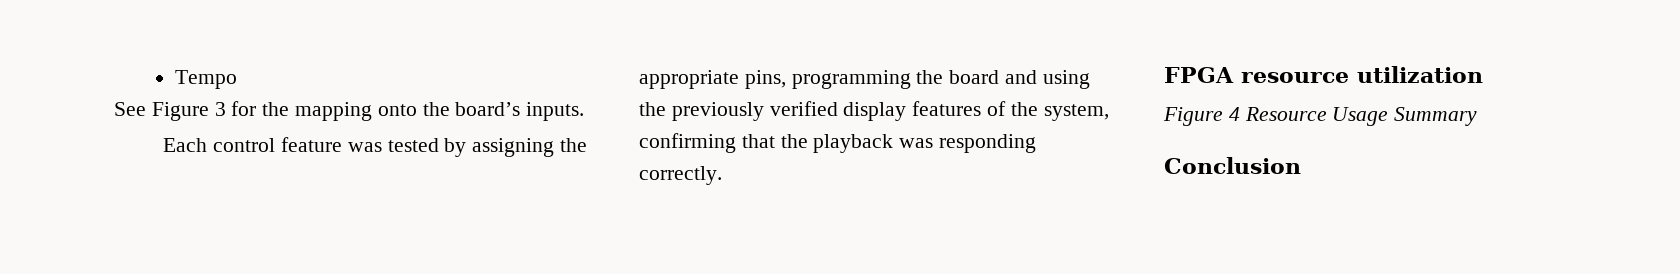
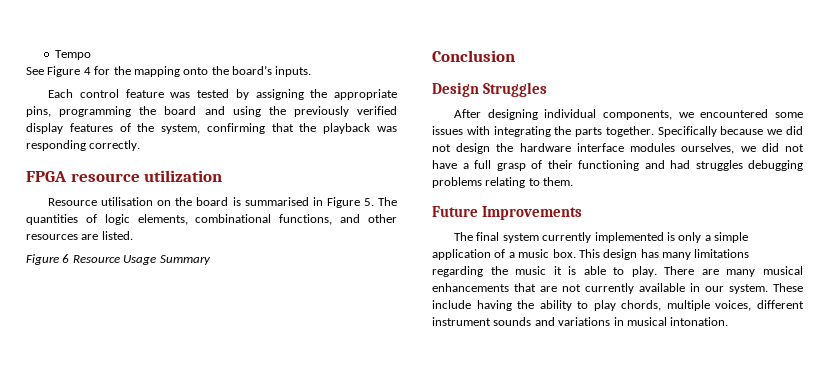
[214,102,226,116] 3 -> [83,67,91,75] 4
[1163,107,1478,126] [1164,157,1301,174] Figure 4 Resource Usage Summary // Conclusion -> [48,197,397,208] [26,214,397,225] [26,231,133,240] [26,254,211,265] [432,50,515,62] [432,82,548,97] [454,109,803,120] [432,126,803,137] [432,143,804,154] [432,160,803,171] [432,177,574,188] [432,206,583,220] [454,232,749,243] [432,249,750,260] [432,266,803,277] [432,283,803,294] [432,300,804,311] [432,317,729,326] Resource utilisation on the board is summarised in Figure 5. The quantities of logic elements, combinational functions, and other resources are listed. // Figure 6 Resource Usage Summary // Conclusion // Design Struggles // After designing individual components, we encountered some issues with integrating the parts together. Specifically because we did not design the hardware interface modules ourselves, we did not have a full grasp of their functioning and had struggles debugging problems relating to them. // Future Improvements // The final system currently implemented is only a simple application of a music box. This design has many limitations regarding the music it is able to play. There are many musical enhancements that are not currently available in our system. These include having the ability to play chords, multiple voices, different instrument sounds and variations in musical intonation.

